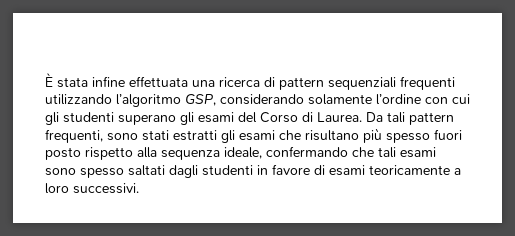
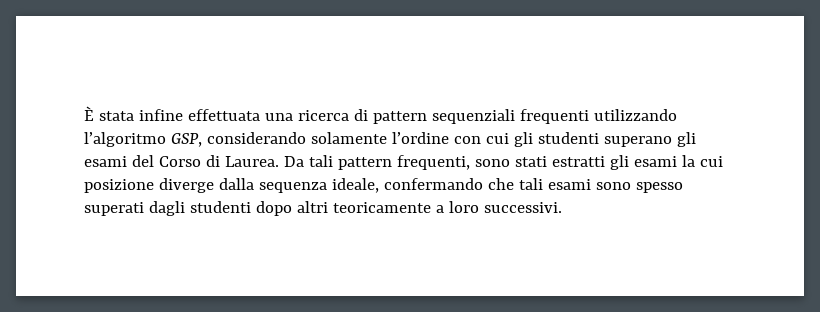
[279,128,462,143] [45,147,157,160] che risultano più spesso fuori posto rispetto alla -> [681,155,723,167] [84,178,254,193] la cui posizione diverge dalla
[128,165,165,176] saltati -> [84,202,144,216] superati
[257,164,365,176] in favore di esami -> [255,201,328,216] dopo altri

